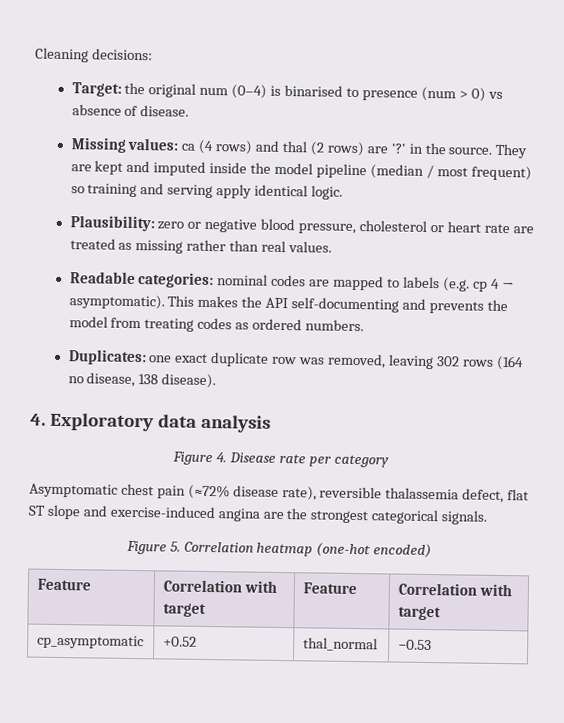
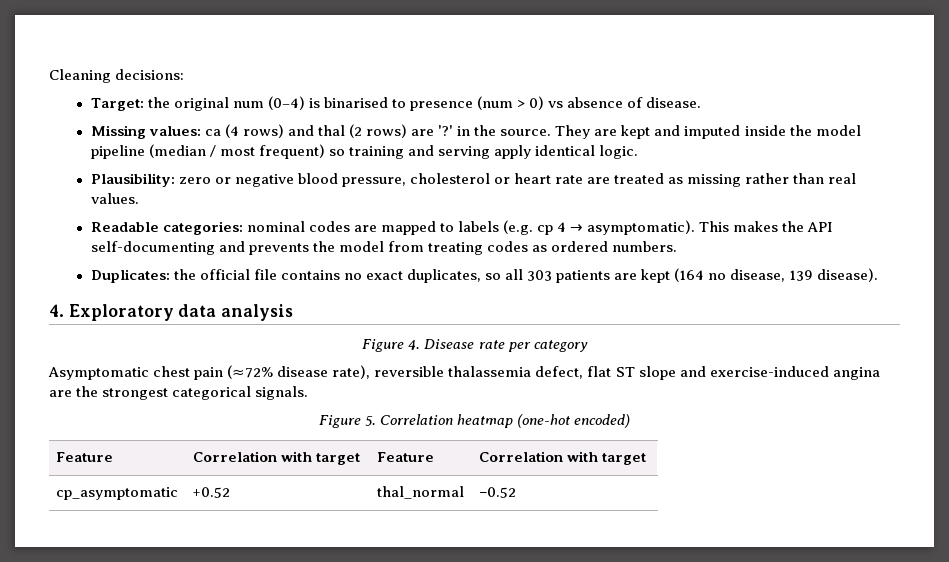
[148,352,494,370] one exact duplicate row was removed, leaving 302 rows -> [173,269,671,283] the official file contains no exact duplicates, so all 303 patients are kept
[138,374,159,385] 138 -> [789,270,814,281] 139
[397,639,432,651] −0.53 -> [479,487,517,498] −0.52

